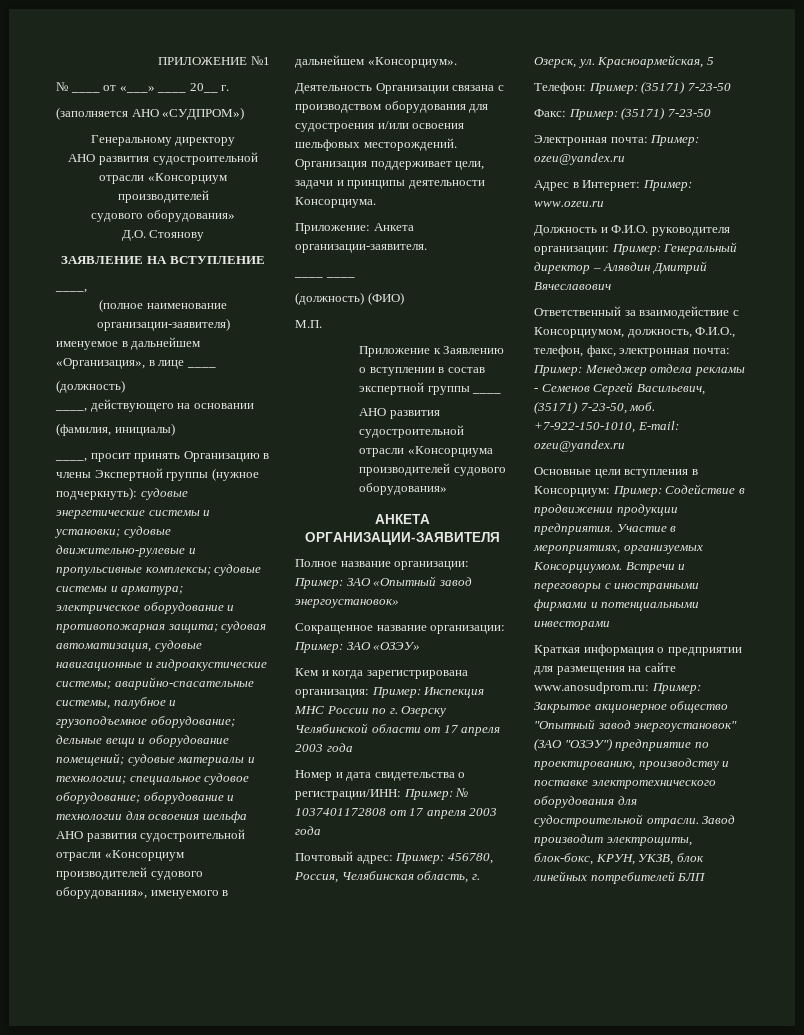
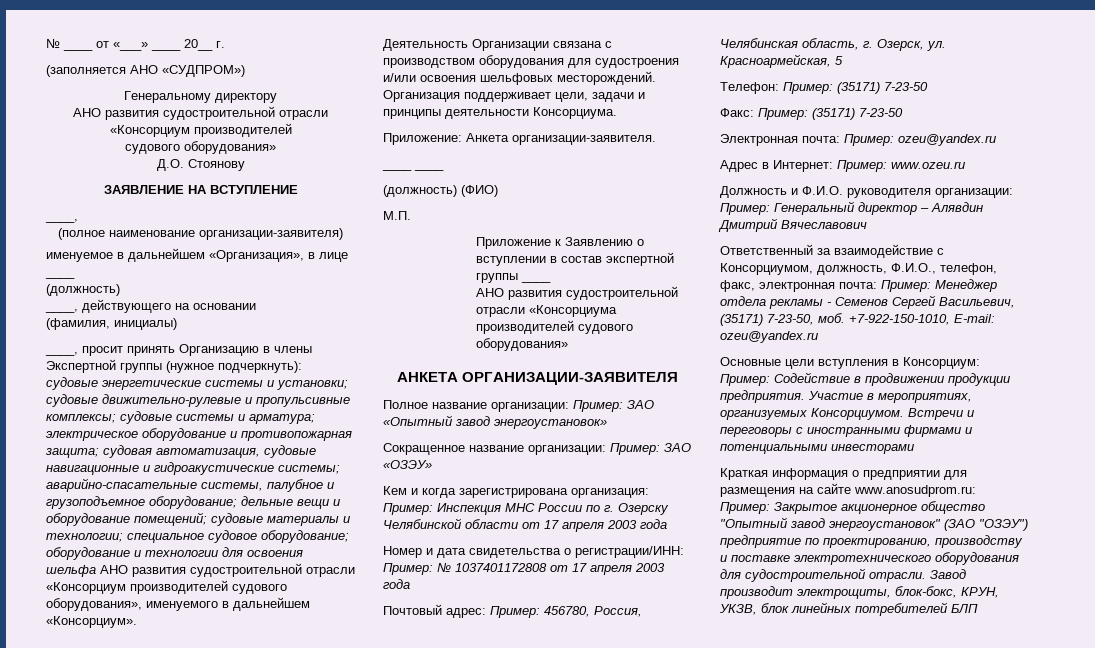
[158,56,270,65] ПРИЛОЖЕНИЕ №1 // -> (46, 43) none

